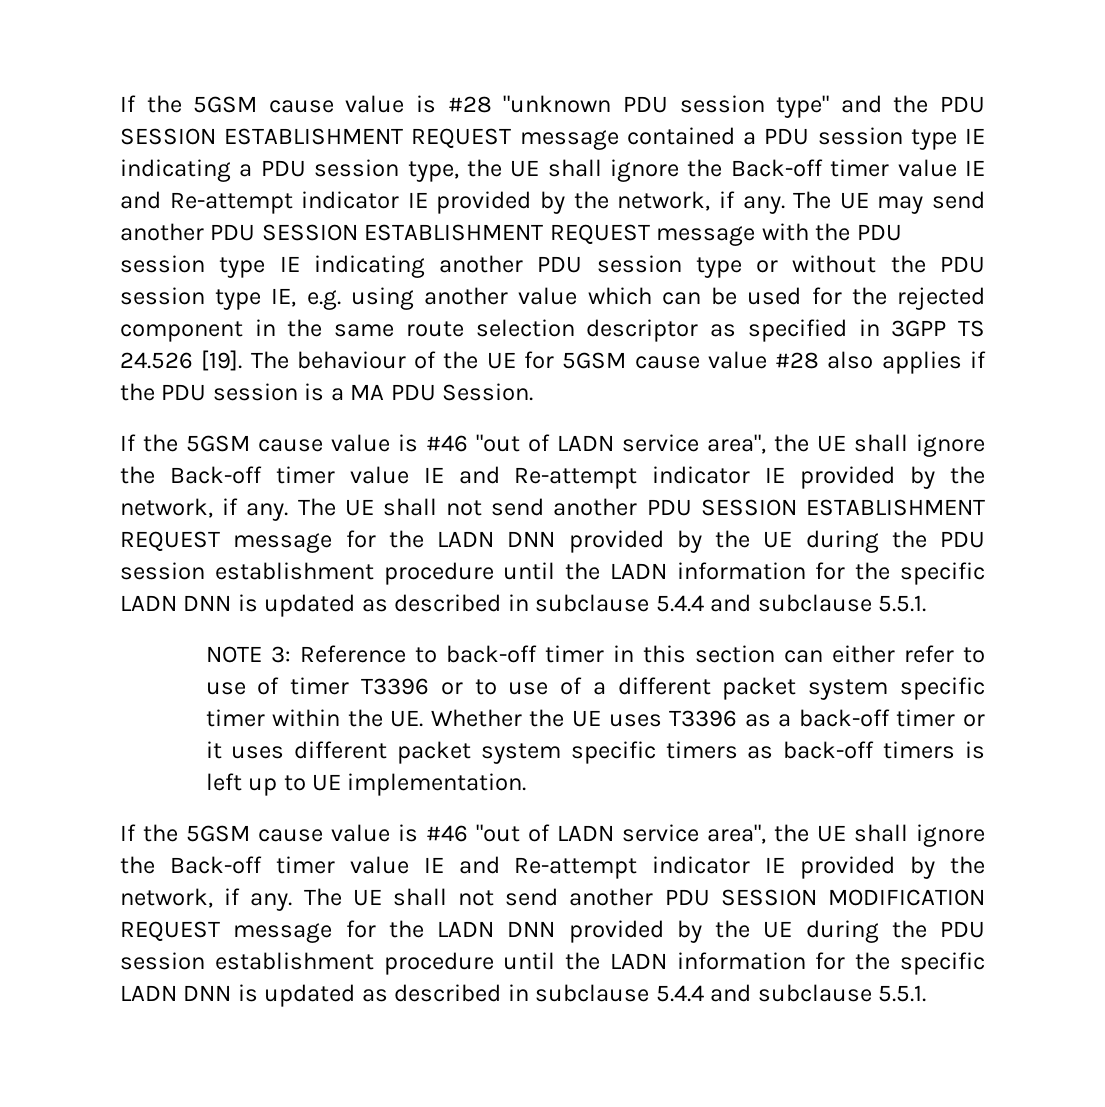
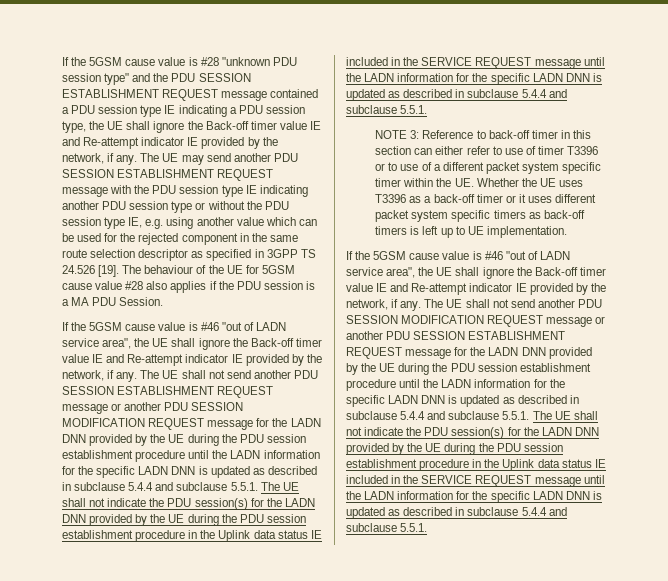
(333, 543) none -> [111,402,244,411] [62,418,254,430] or another PDU SESSION MODIFICATION REQUEST message
(927, 603) none -> [260,482,299,491] [62,498,315,510] [62,514,306,526] [62,530,322,542] [346,57,605,69] [346,73,602,85] [346,89,567,101] [346,105,428,114] The UE shall not indicate the PDU session(s) for the LADN DNN provided by the UE during the PDU session establishment procedure in the Uplink data status IE included in the SERVICE REQUEST message until the LADN information for the specific LADN DNN is updated as described in subclause 5.4.4 and subclause 5.5.1.
(333, 933) none -> [595,316,606,324] [346,331,566,340] [346,347,452,359] or another PDU SESSION ESTABLISHMENT REQUEST message
(927, 993) none -> [532,411,598,420] [346,427,599,439] [346,443,563,455] [346,459,606,471] [346,475,605,487] [346,491,602,503] [346,507,567,519] [346,523,428,532] The UE shall not indicate the PDU session(s) for the LADN DNN provided by the UE during the PDU session establishment procedure in the Uplink data status IE included in the SERVICE REQUEST message until the LADN information for the specific LADN DNN is updated as described in subclause 5.4.4 and subclause 5.5.1.

